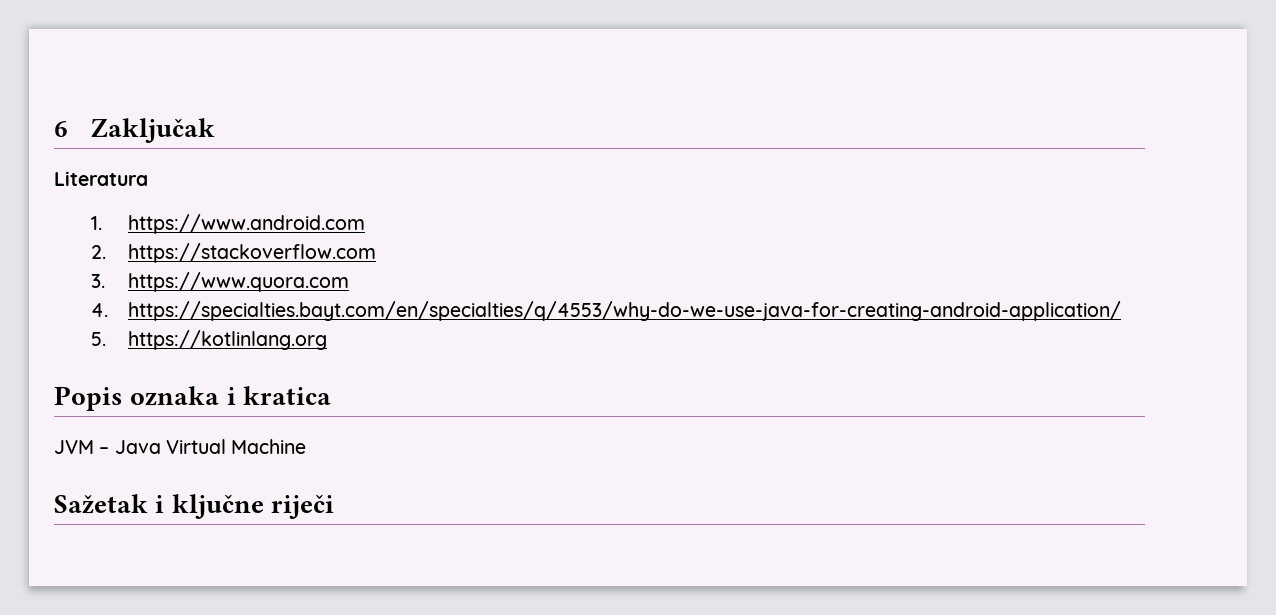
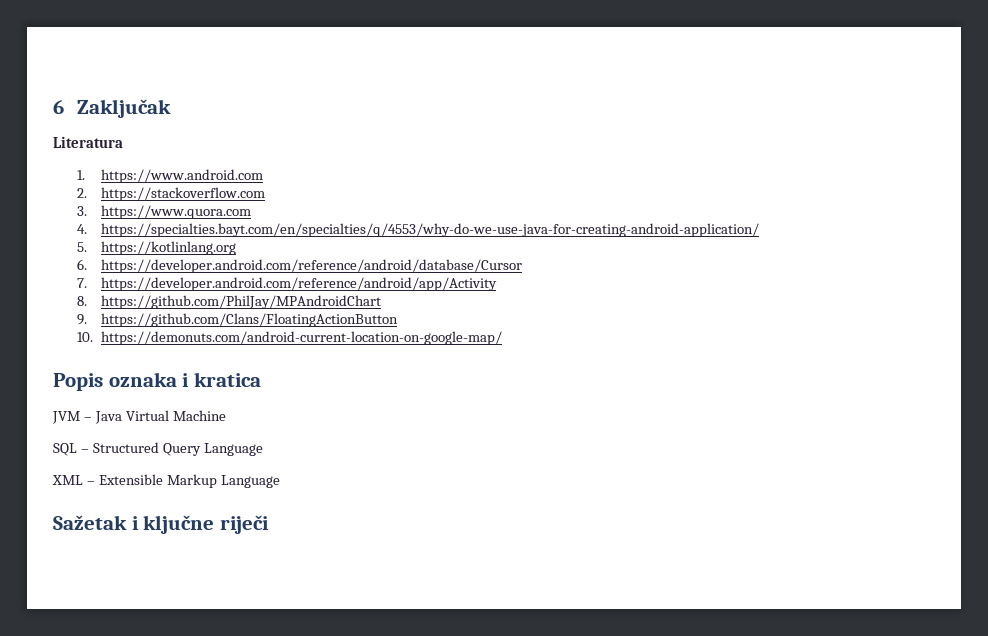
(327, 340) none -> [76,259,522,273] [76,277,497,291] [76,295,381,309] [76,313,398,327] [76,331,502,345] // 6. https://developer.android.com/reference/android/database/Cursor // 7. https://developer.android.com/reference/android/app/Activity // 8. https://github.com/PhilJay/MPAndroidChart // 9. https://github.com/Clans/FloatingActionButton // 10. https://demonuts.com/android-current-location-on-google-map/
(307, 446) none -> [53,442,263,456] [52,474,280,488] // SQL – Structured Query Language // XML – Extensible Markup Language

